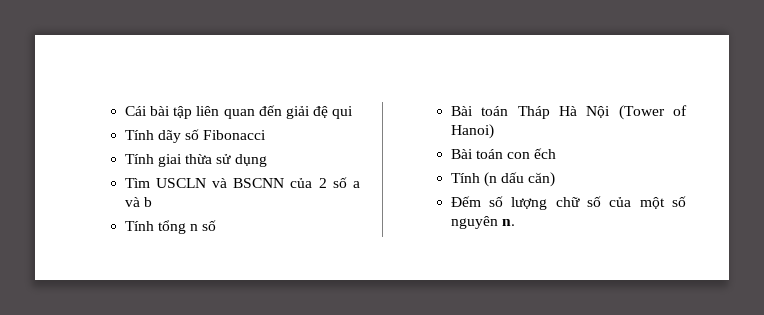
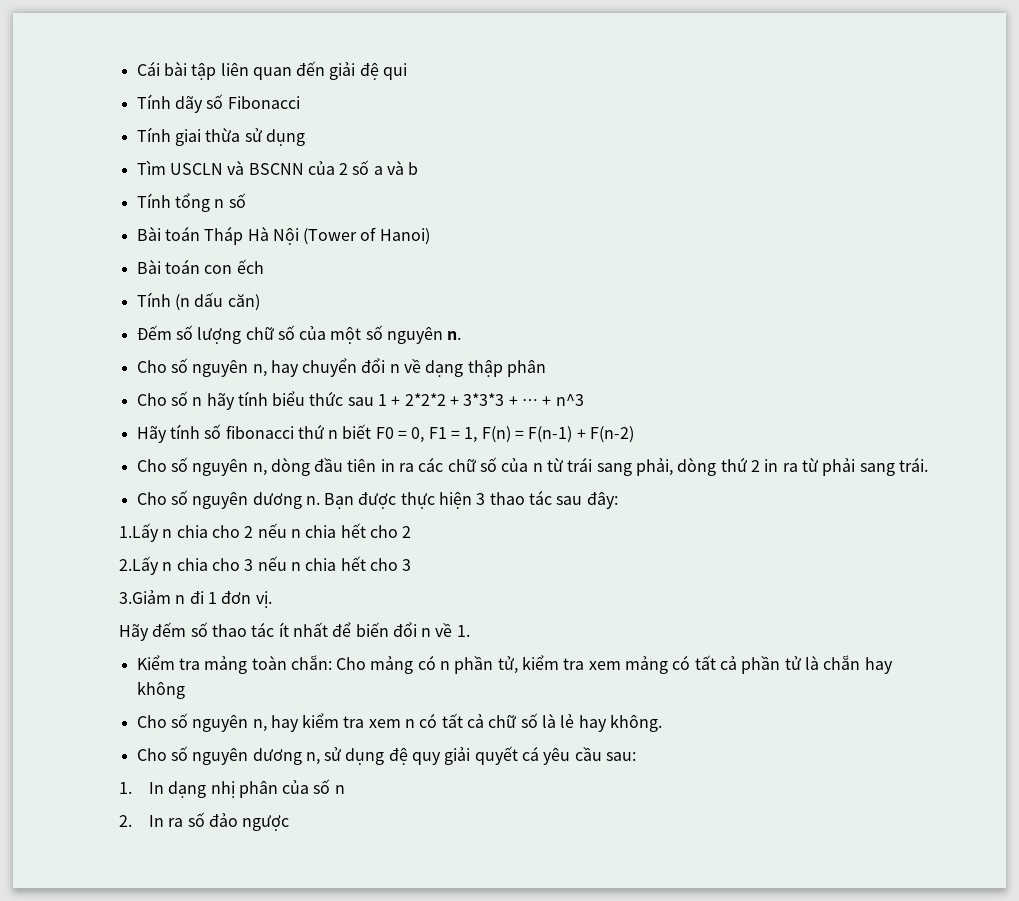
(515, 222) none -> [136,358,547,377] [136,391,584,410] [136,424,634,443] [136,457,928,476] [136,490,618,509] [118,523,412,542] [118,556,412,575] [118,590,272,608] [118,622,470,641] [136,655,893,674] [136,681,185,699] [136,713,662,732] [136,746,637,765] [118,779,345,798] [118,812,290,831] // Cho số nguyên n, hay chuyển đổi n về dạng thập phân // Cho số n hãy tính biểu thức sau 1 + 2*2*2 + 3*3*3 + … + n^3 // Hãy tính số fibonacci thứ n biết F0 = 0, F1 = 1, F(n) = F(n-1) + F(n-2) // Cho số nguyên n, dòng đầu tiên in ra các chữ số của n từ trái sang phải, dòng thứ 2 in ra từ phải sang trái. // Cho số nguyên dương n. Bạn được thực hiện 3 thao tác sau đây: // 1.Lấy n chia cho 2 nếu n chia hết cho 2 // 2.Lấy n chia cho 3 nếu n chia hết cho 3 // 3.Giảm n đi 1 đơn vị. // Hãy đếm số thao tác ít nhất để biến đổi n về 1. // Kiểm tra mảng toàn chẵn: Cho mảng có n phần tử, kiểm tra xem mảng có tất cả phần tử là chẵn hay không // Cho số nguyên n, hay kiểm tra xem n có tất cả chữ số là lẻ hay không. // Cho số nguyên dương n, sử dụng đệ quy giải quyết cá yêu cầu sau: // 1. In dạng nhị phân của số n // 2. In ra số đảo ngược

